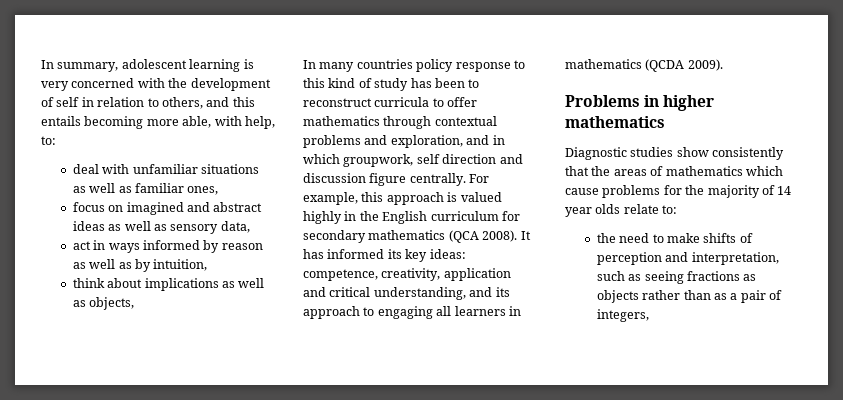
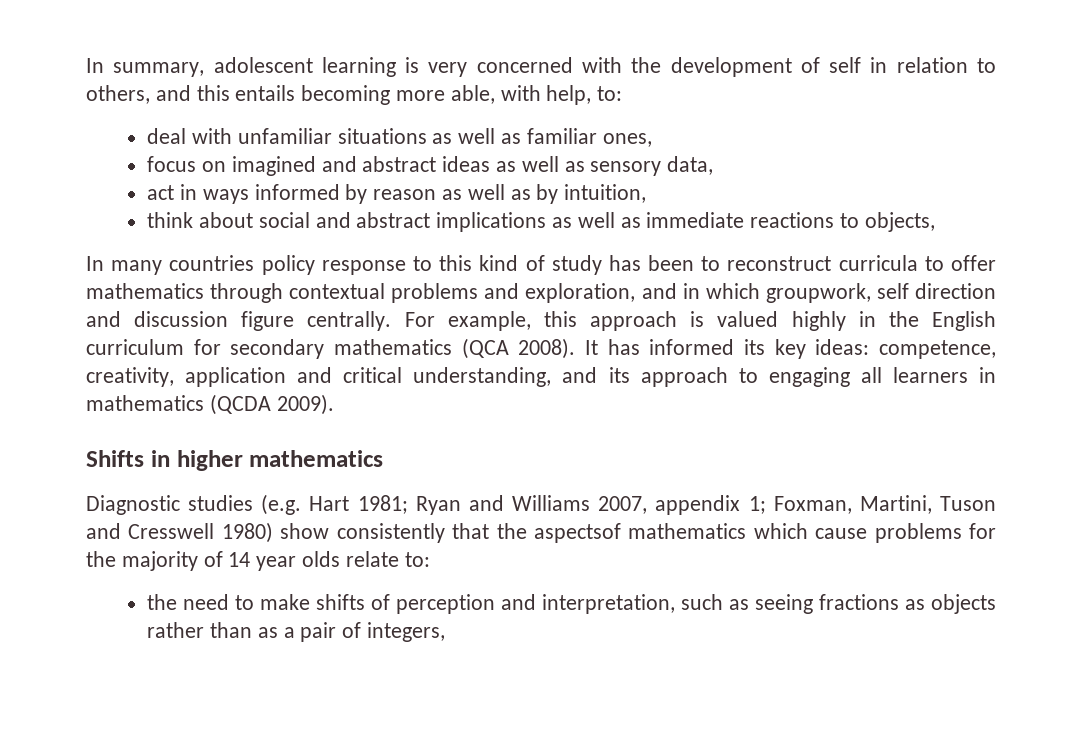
(143, 283) none -> [258,212,431,228] social and abstract
(86, 303) none -> [646,212,860,228] immediate reactions to
[565,95,640,107] Problems -> [86,450,144,467] Shifts
(674, 152) none -> [261,494,997,515] [86,522,273,543] (e.g. Hart 1981; Ryan and Williams 2007, appendix 1; Foxman, Martini, Tuson and Cresswell 1980)
[613,166,664,176] areas of -> [533,523,621,543] aspectsof

